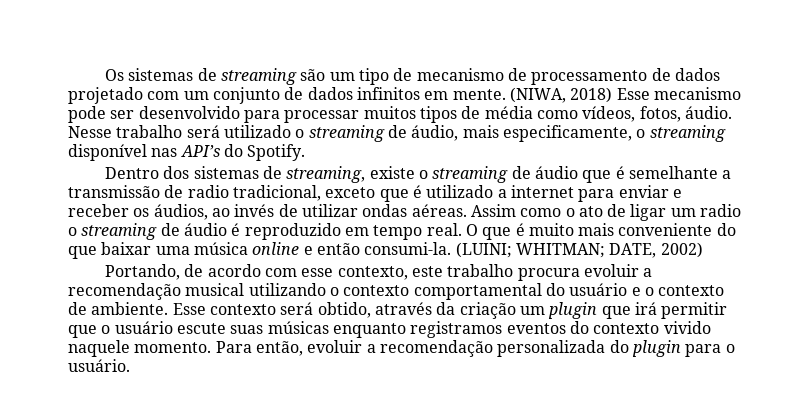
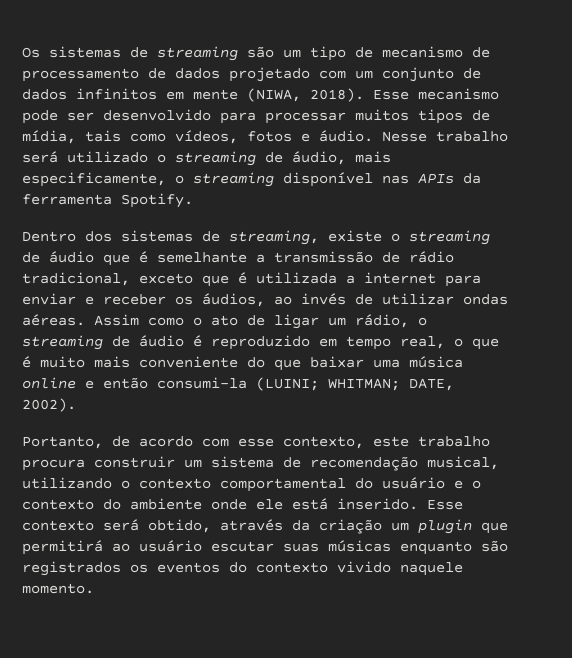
[452,87,613,103] mente. (NIWA, 2018) -> [193,88,364,102] mente (NIWA, 2018).
[484,106,681,122] média como vídeos, fotos, -> [22,130,310,144] mídia, tais como vídeos, fotos e
[180,144,243,157] API’s do -> [418,173,481,184] [22,194,112,205] APIs da ferramenta
[187,185,229,198] radio -> [409,251,454,263] rádio
[426,185,494,198] utilizado -> [256,272,337,284] utilizada
[700,204,742,217] radio -> [355,314,409,328] rádio,
[426,223,478,236] real. O -> [400,336,463,349] real, o
[364,242,452,255] consumi-la. -> [157,377,247,389] consumi-la
[660,242,703,258] [105,264,181,280] 2002) // Portando, -> [22,398,76,412] [22,436,103,449] 2002). // Portanto,
[583,264,653,277] [68,283,245,300] evoluir a recomendação musical -> [94,456,499,471] construir um sistema de recomendação musical,
[68,302,169,315] de ambiente. -> [103,498,418,510] do ambiente onde ele está inserido.
[634,302,728,319] [68,321,503,338] irá permitir que o usuário escute suas músicas enquanto registramos -> [22,540,508,555] [22,561,148,576] permitirá ao usuário escutar suas músicas enquanto são registrados os
[215,340,735,357] [68,359,130,372] Para então, evoluir a recomendação personalizada do plugin para o usuário. -> (94, 588) none

